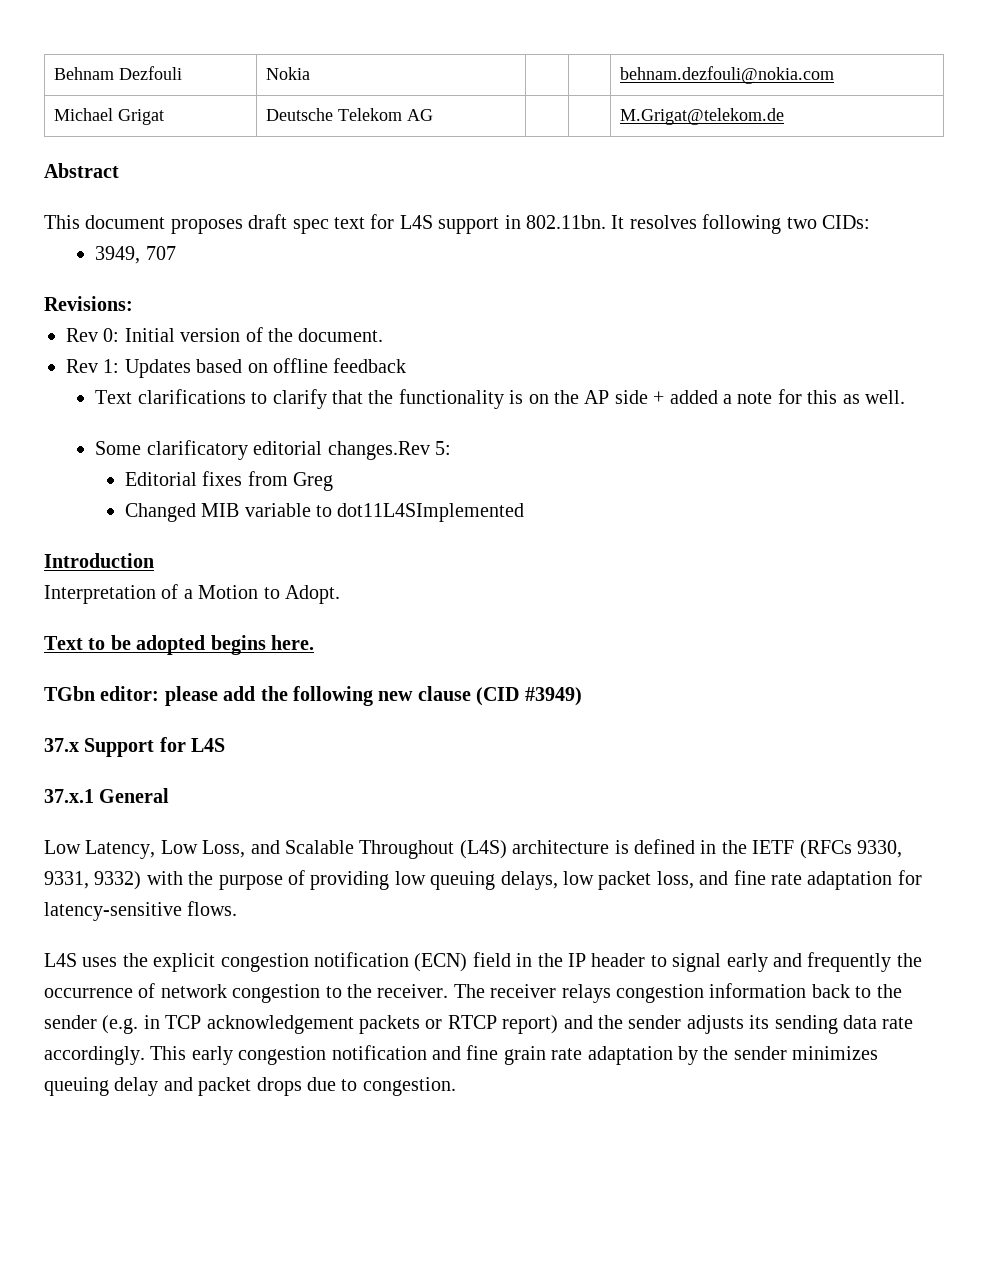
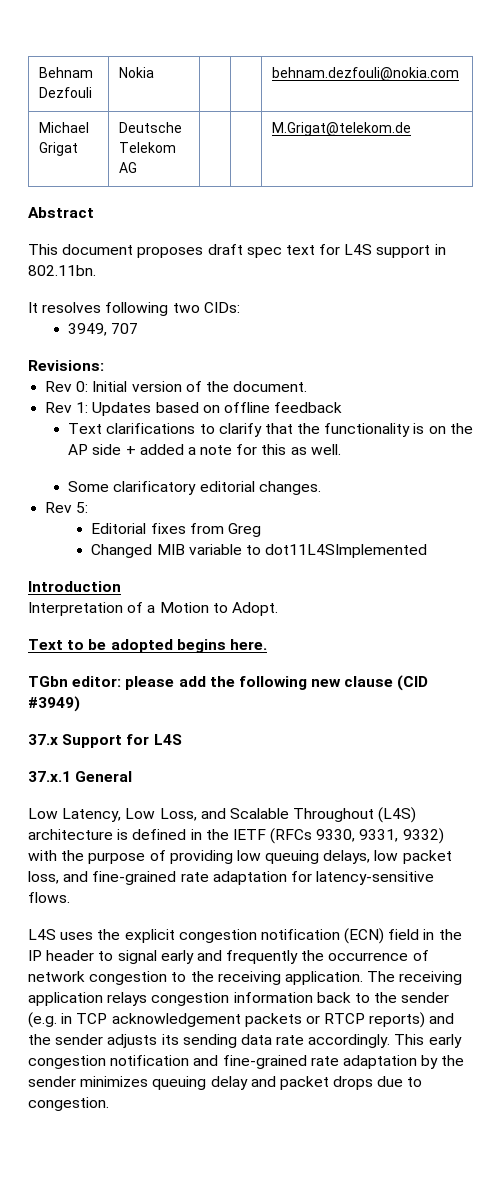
(606, 222) none -> (96, 270) //
[327,441,430,460] changes.Rev -> [258,481,321,495] [45,502,73,513] changes. // Rev
[733,870,766,885] fine -> [92,871,177,885] fine-grained
[377,984,557,998] receiver. The receiver -> [217,971,463,985] [28,992,103,1006] receiving application. The receiving application
[502,1015,559,1034] report) -> [369,1012,426,1028] reports)
[466,1045,546,1065] fine grain -> [222,1055,307,1069] fine-grained

